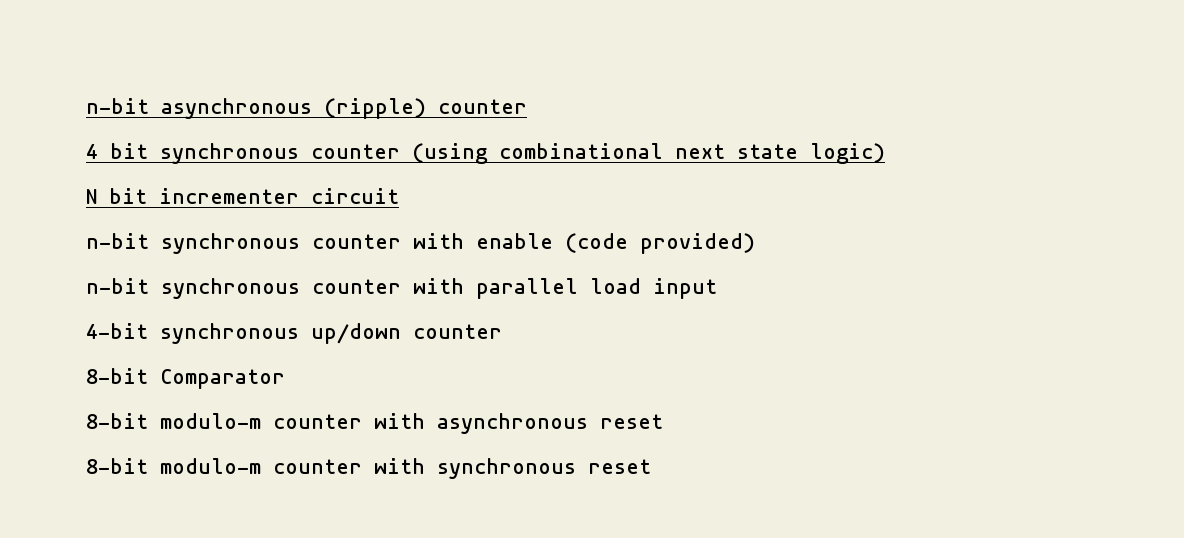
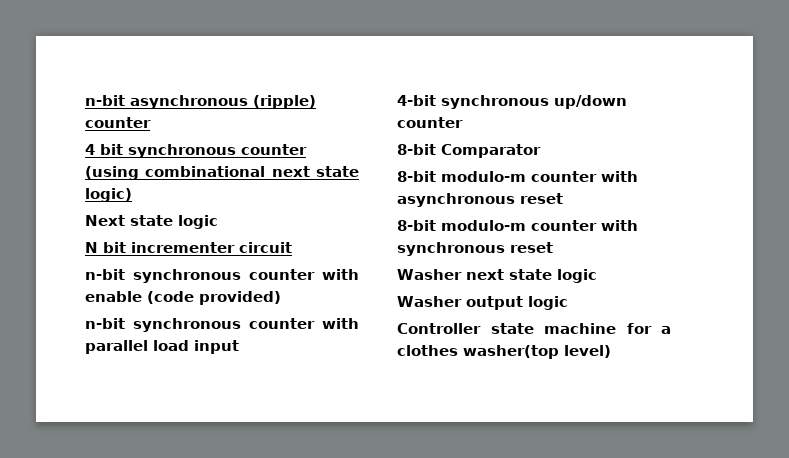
(885, 153) none -> [85,215,218,229] // Next state logic
(651, 466) none -> [397,269,597,283] [397,296,568,310] [397,323,671,334] [397,345,611,359] // Washer next state logic // Washer output logic // Controller state machine for a clothes washer(top level)

